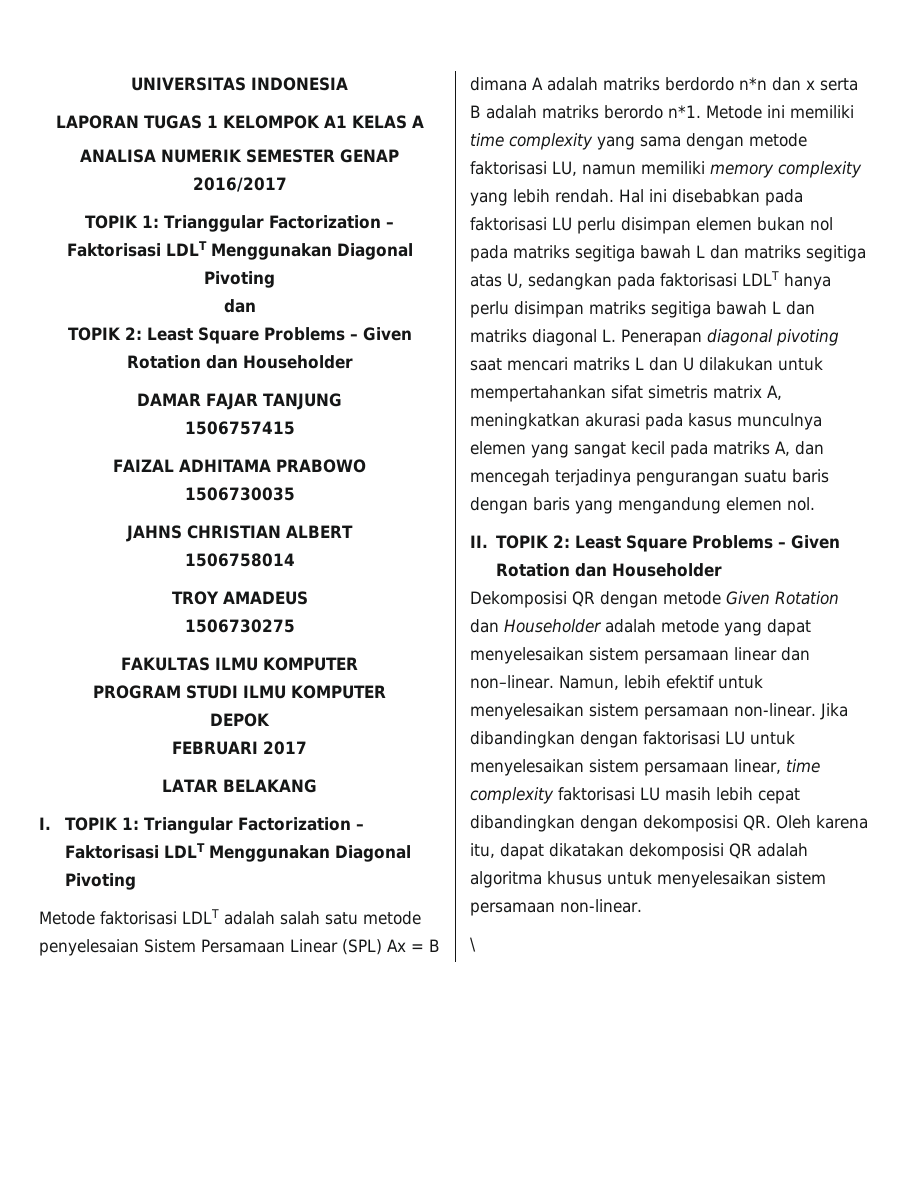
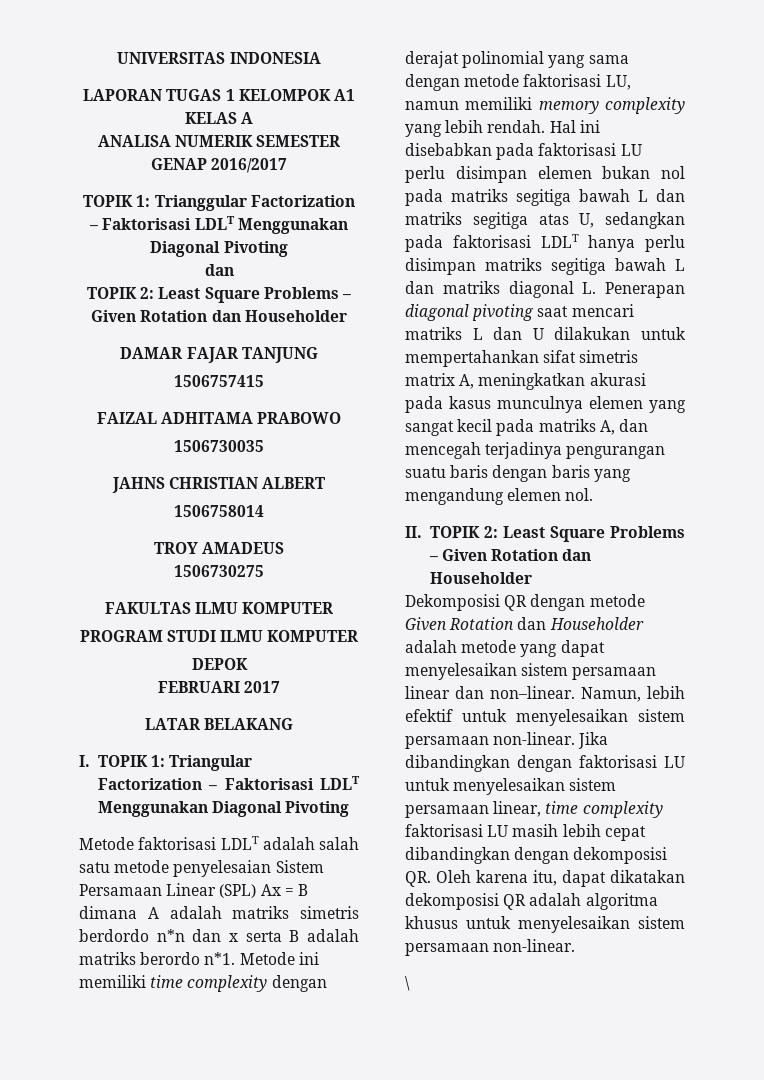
(660, 84) none -> [300,906,359,919] simetris
(593, 141) none -> [271,975,327,992] [405,51,545,68] dengan derajat polinomial

